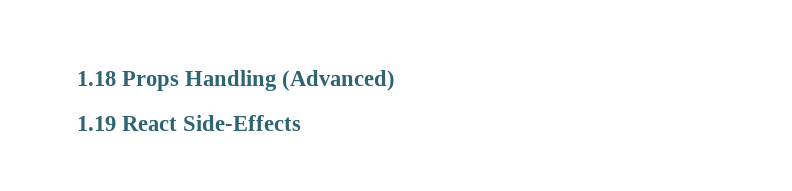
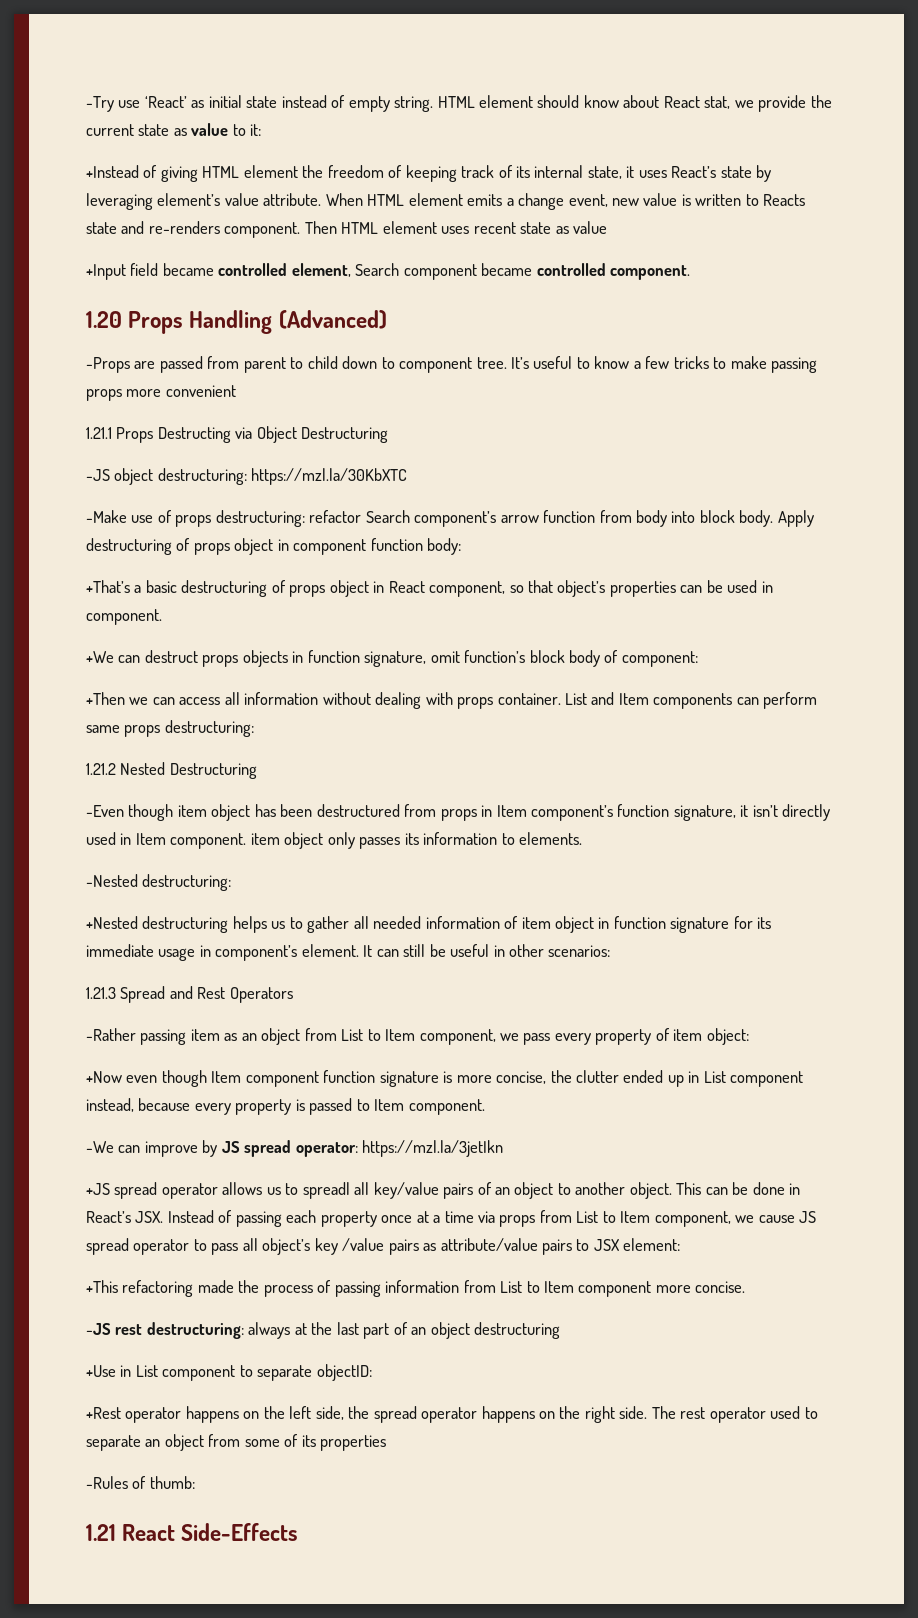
[77,70,396,91] [77,116,116,131] 1.18 Props Handling (Advanced) // 1.19 -> [86,95,832,112] [86,123,262,136] [86,165,772,182] [86,193,806,210] [86,221,608,238] [86,263,691,280] [86,310,387,334] [86,356,818,373] [86,385,236,401] [86,426,389,443] [86,468,408,485] [86,510,814,527] [86,538,462,555] [86,580,773,597] [86,609,162,625] [86,650,698,667] [86,692,818,709] [86,720,254,737] [86,762,257,779] [86,804,831,821] [86,832,583,849] [86,874,232,891] [86,916,772,933] [86,944,611,961] [86,986,293,1003] [86,1028,749,1045] [86,1070,804,1087] [86,1098,485,1115] [86,1140,504,1157] [86,1182,801,1199] [86,1210,817,1227] [86,1238,681,1255] [86,1280,746,1297] [86,1322,561,1339] [86,1364,372,1381] [86,1406,818,1423] [86,1434,387,1451] [86,1476,195,1489] [86,1524,116,1541] -Try use ‘React’ as initial state instead of empty string. HTML element should know about React stat, we provide the current state as value to it: // +Instead of giving HTML element the freedom of keeping track of its internal state, it uses React’s state by leveraging element’s value attribute. When HTML element emits a change event, new value is written to Reacts state and re-renders component. Then HTML element uses recent state as value // +Input field became controlled element, Search component became controlled component. // 1.20 Props Handling (Advanced) // -Props are passed from parent to child down to component tree. It’s useful to know a few tricks to make passing props more convenient // 1.21.1 Props Destructing via Object Destructuring // -JS object destructuring: https://mzl.la/30KbXTC // -Make use of props destructuring: refactor Search component’s arrow function from body into block body. Apply destructuring of props object in component function body: // +That’s a basic destructuring of props object in React component, so that object’s properties can be used in component. // +We can destruct props objects in function signature, omit function’s block body of component: // +Then we can access all information without dealing with props container. List and Item components can perform same props destructuring: // 1.21.2 Nested Destructuring // -Even though item object has been destructured from props in Item component’s function signature, it isn’t directly used in Item component. item object only passes its information to elements. // -Nested destructuring: // +Nested destructuring helps us to gather all needed information of item object in function signature for its immediate usage in component’s element. It can still be useful in other scenarios: // 1.21.3 Spread and Rest Operators // -Rather passing item as an object from List to Item component, we pass every property of item object: // +Now even though Item component function signature is more concise, the clutter ended up in List component instead, because every property is passed to Item component. // -We can improve by JS spread operator: https://mzl.la/3jetIkn // +JS spread operator allows us to spreadl all key/value pairs of an object to another object. This can be done in React’s JSX. Instead of passing each property once at a time via props from List to Item component, we cause JS spread operator to pass all object’s key /value pairs as attribute/value pairs to JSX element: // +This refactoring made the process of passing information from List to Item component more concise. // -JS rest destructuring: always at the last part of an object destructuring // +Use in List component to separate objectID: // +Rest operator happens on the left side, the spread operator happens on the right side. The rest operator used to separate an object from some of its properties // -Rules of thumb: // 1.21

